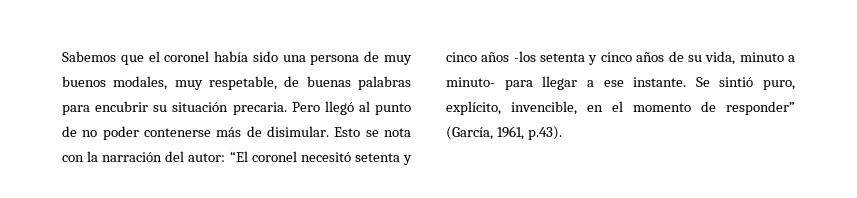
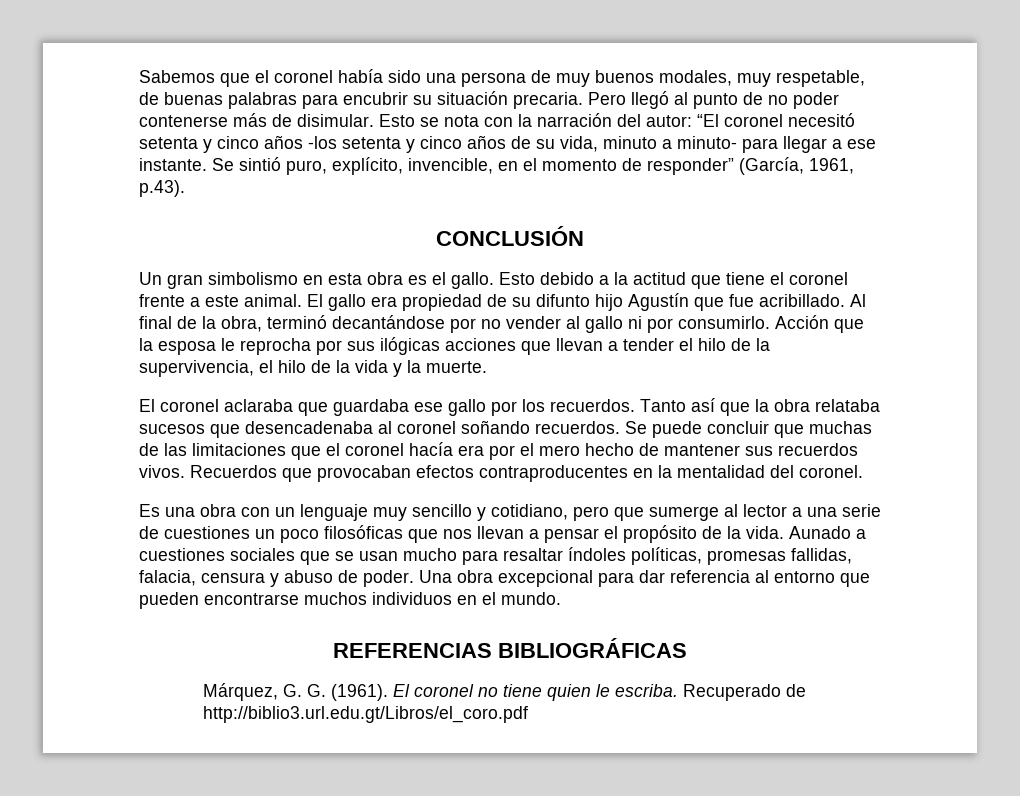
(562, 133) none -> [436,226,584,246] [139,272,848,289] [139,293,866,311] [139,315,864,333] [139,337,770,355] [139,360,487,377] [139,398,880,416] [139,420,872,438] [139,442,858,460] [139,465,863,482] [139,504,881,521] [139,525,866,543] [139,547,852,565] [139,570,870,587] [139,592,561,609] [333,638,687,658] [202,683,806,701] [202,706,528,723] // CONCLUSIÓN // Un gran simbolismo en esta obra es el gallo. Esto debido a la actitud que tiene el coronel frente a este animal. El gallo era propiedad de su difunto hijo Agustín que fue acribillado. Al final de la obra, terminó decantándose por no vender al gallo ni por consumirlo. Acción que la esposa le reprocha por sus ilógicas acciones que llevan a tender el hilo de la supervivencia, el hilo de la vida y la muerte. // El coronel aclaraba que guardaba ese gallo por los recuerdos. Tanto así que la obra relataba sucesos que desencadenaba al coronel soñando recuerdos. Se puede concluir que muchas de las limitaciones que el coronel hacía era por el mero hecho de mantener sus recuerdos vivos. Recuerdos que provocaban efectos contraproducentes en la mentalidad del coronel. // Es una obra con un lenguaje muy sencillo y cotidiano, pero que sumerge al lector a una serie de cuestiones un poco filosóficas que nos llevan a pensar el propósito de la vida. Aunado a cuestiones sociales que se usan mucho para resaltar índoles políticas, promesas fallidas, falacia, censura y abuso de poder. Una obra excepcional para dar referencia al entorno que pueden encontrarse muchos individuos en el mundo. // REFERENCIAS BIBLIOGRÁFICAS // Márquez, G. G. (1961). El coronel no tiene quien le escriba. Recuperado de http://biblio3.url.edu.gt/Libros/el_coro.pdf

